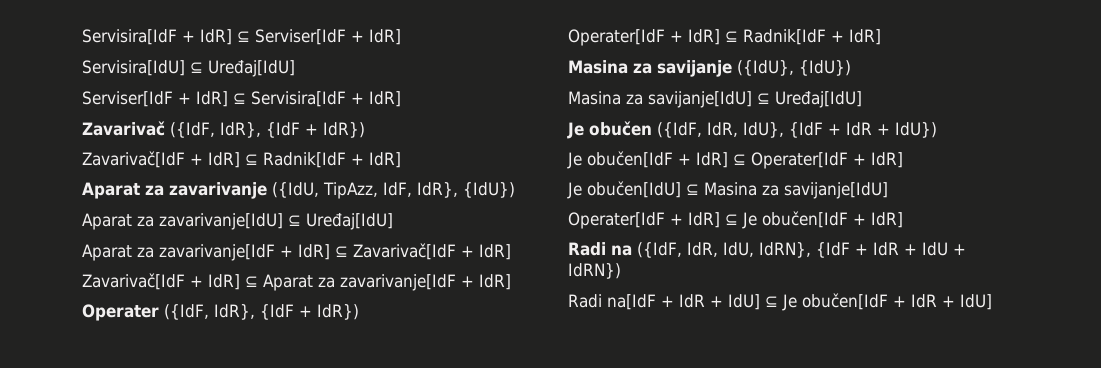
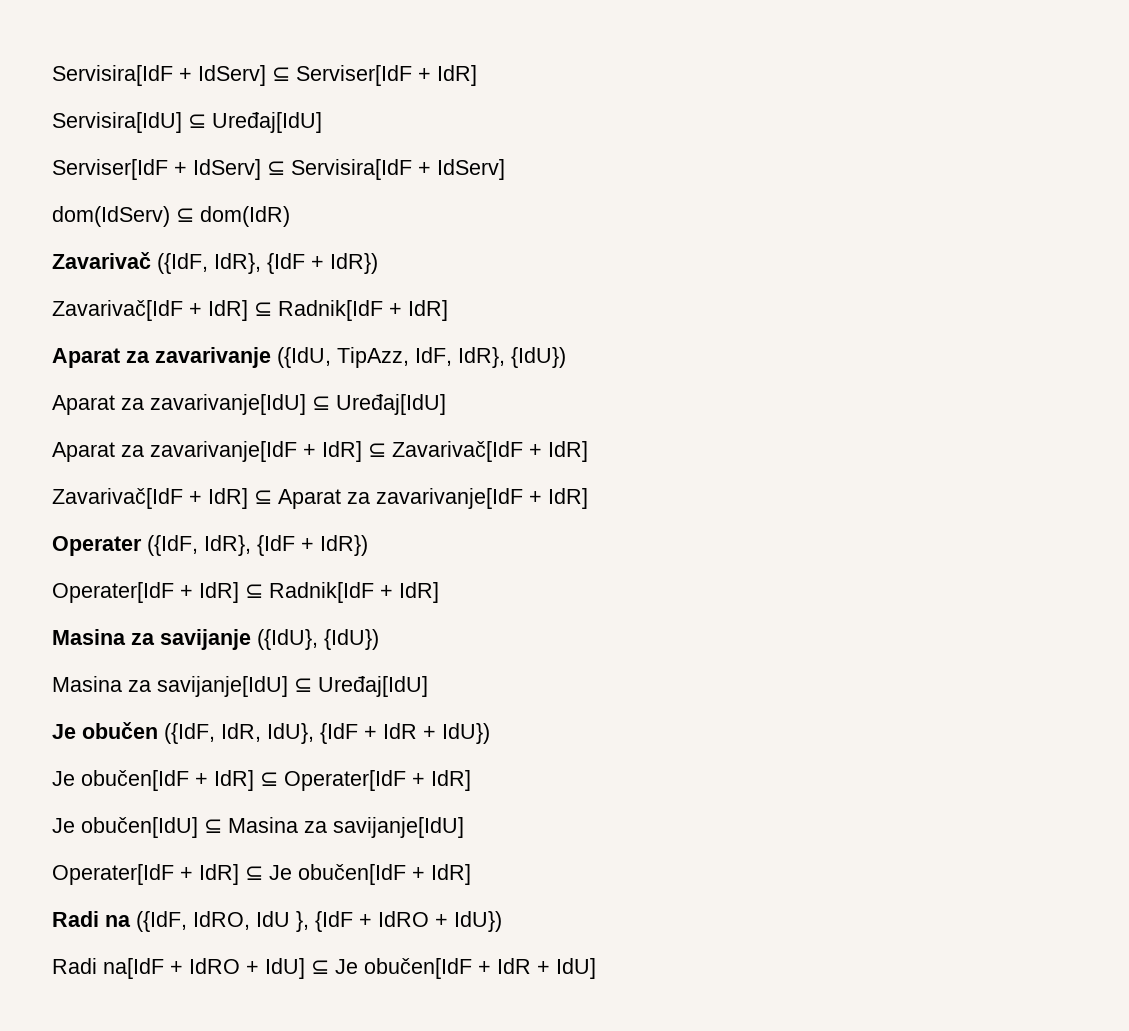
[82,29,232,45] Servisira[IdF + IdR] -> [52,65,266,86] Servisira[IdF + IdServ]
[196,91,228,107] IdR] -> [193,159,261,180] IdServ]
[369,91,401,107] IdR] -> [437,159,505,180] [52,206,290,227] IdServ] // dom(IdServ) ⊆ dom(IdR)
[687,242,966,258] [568,263,621,279] IdR, IdU, IdRN}, {IdF + IdR + IdU + IdRN}) -> [193,911,502,932] IdRO, IdU }, {IdF + IdRO + IdU})
[679,294,705,308] IdR -> [189,958,240,974] IdRO

